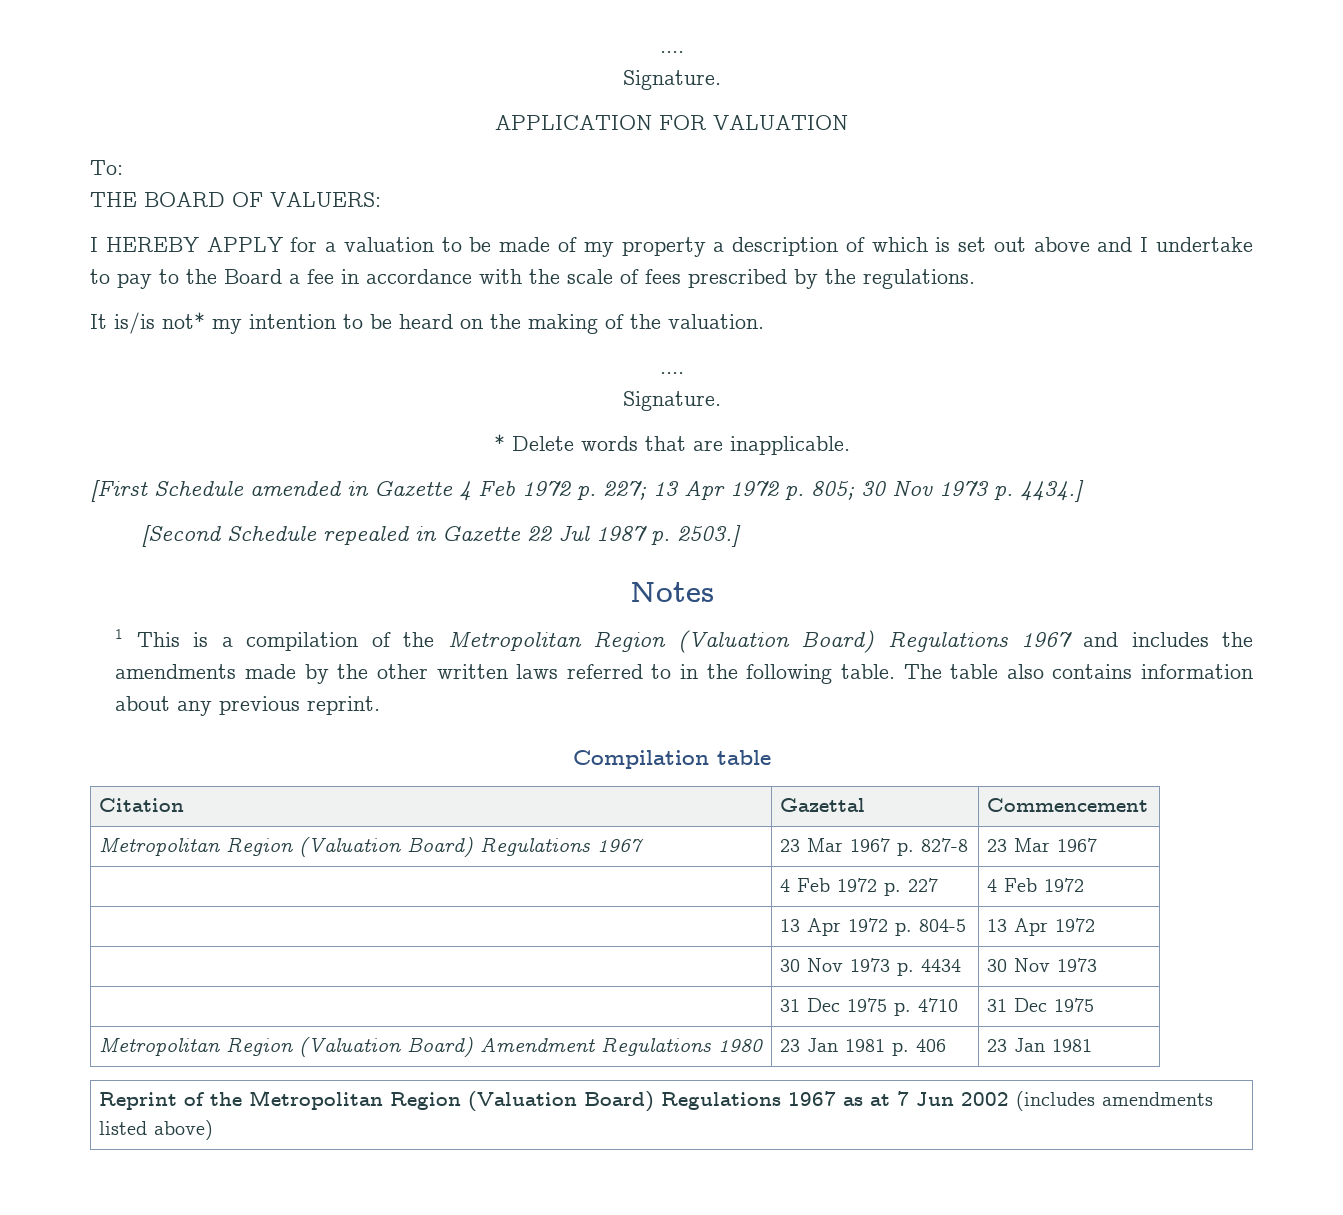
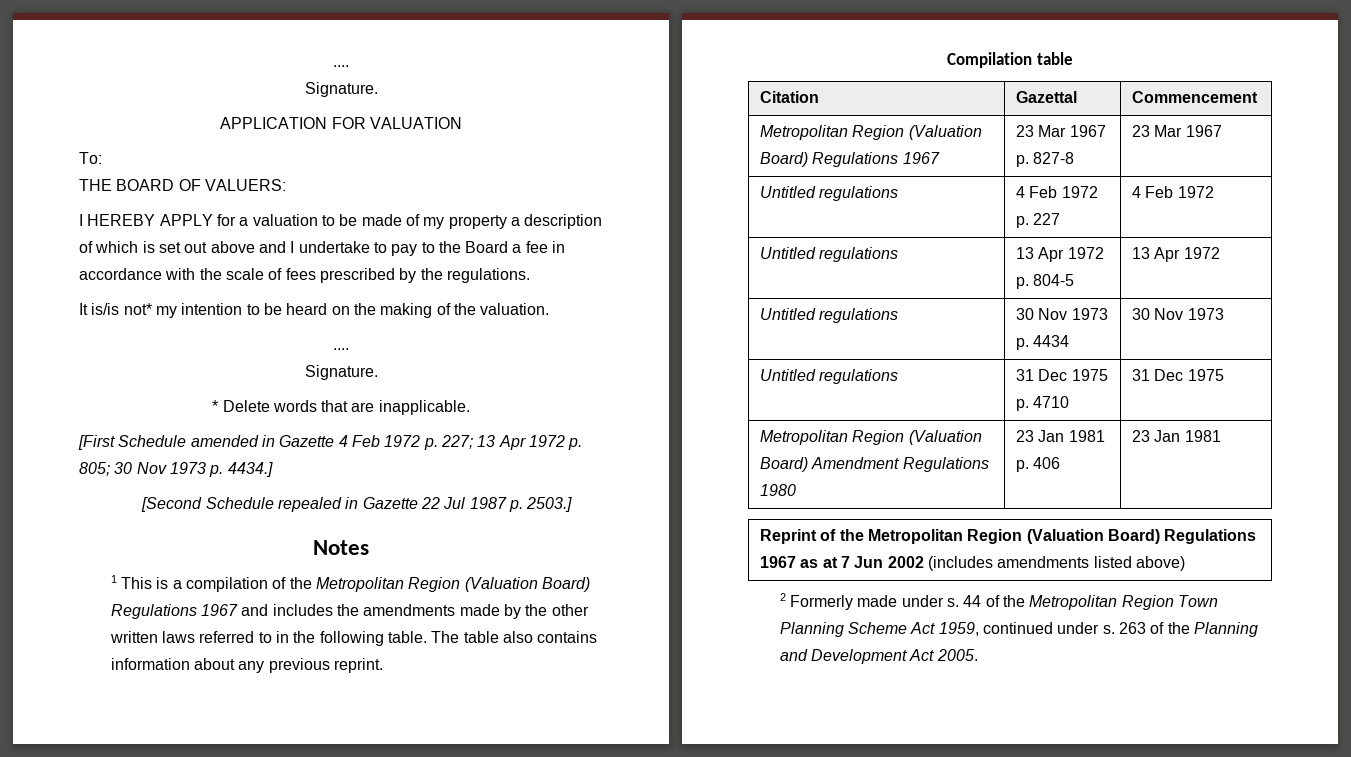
(1098, 845) none -> [760,186,899,201] Untitled regulations
(1085, 885) none -> [760,247,899,262] Untitled regulations
(1096, 925) none -> [760,308,899,323] Untitled regulations
(1098, 965) none -> [760,369,899,384] Untitled regulations
(214, 1130) none -> [779,593,1218,610] [779,622,1258,637] [779,649,978,664] // 2 Formerly made under s. 44 of the Metropolitan Region Town Planning Scheme Act 1959, continued under s. 263 of the Planning and Development Act 2005.

